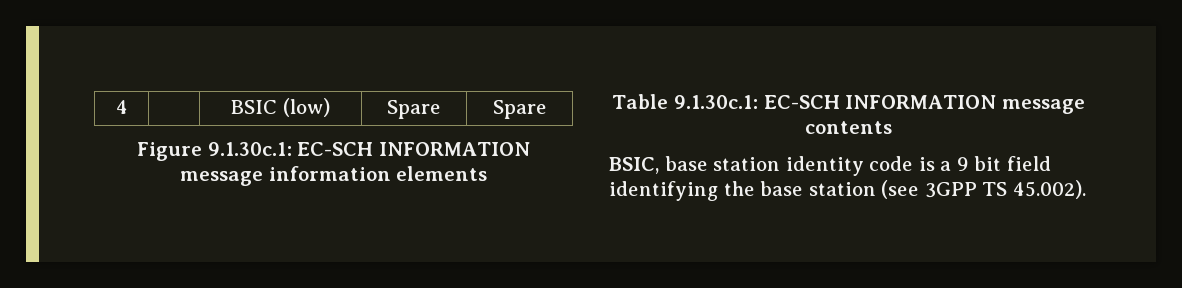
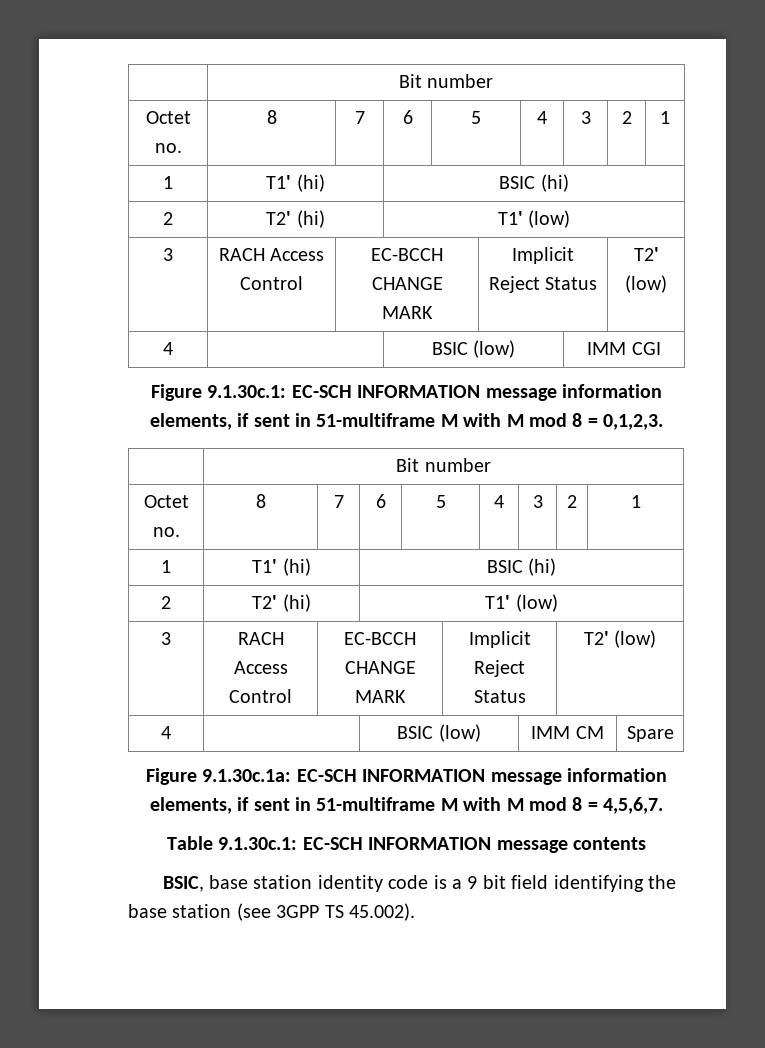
[115,100,128,114] [231,98,330,117] [387,100,441,119] [492,100,547,119] 4 | | BSIC (low) | Spare | Spare -> [398,74,494,88] [145,111,191,124] [154,143,182,153] [266,110,277,124] [354,111,365,124] [402,110,413,124] [471,111,481,124] [537,111,547,124] [580,111,591,124] [621,111,632,124] [660,111,670,124] [163,176,173,189] [266,174,325,192] [499,174,569,192] [163,212,173,225] [266,210,325,228] [497,210,571,228] [163,248,173,261] [218,248,325,261] [240,276,303,290] [371,248,443,261] [371,277,443,290] [382,306,433,319] [512,247,574,264] [488,276,598,293] [633,247,659,261] [625,275,667,293] [163,342,173,355] [431,340,516,358] [587,342,661,355] | Bit number // Octet no. | 8 | 7 | 6 | 5 | 4 | 3 | 2 | 1 // 1 | T1' (hi) | BSIC (hi) // 2 | T2' (hi) | T1' (low) // 3 | RACH Access Control | EC-BCCH CHANGE MARK | Implicit Reject Status | T2' (low) // 4 | | BSIC (low) | IMM CGI
[396,166,488,181] elements -> [149,413,664,430] [396,458,491,472] [143,495,189,508] [152,527,180,537] [255,494,266,508] [333,495,344,508] [375,494,386,508] [435,495,446,508] [494,495,504,508] [532,495,543,508] [567,495,577,508] [630,495,641,508] [161,560,171,573] [252,558,311,576] [486,558,557,576] [161,596,171,609] [252,594,311,612] [485,594,558,612] [161,632,171,645] [237,632,284,645] [233,661,288,674] [229,689,292,703] [344,632,416,645] [344,661,416,674] [355,690,406,703] [468,631,531,648] [474,660,525,677] [473,690,526,703] [583,630,657,648] [161,726,171,739] [397,724,481,742] [531,726,604,739] [626,726,674,742] [146,768,667,785] [149,797,664,814] elements, if sent in 51-multiframe M with M mod 8 = 0,1,2,3. // | Bit number // Octet no. | 8 | 7 | 6 | 5 | 4 | 3 | 2 | 1 // 1 | T1' (hi) | BSIC (hi) // 2 | T2' (hi) | T1' (low) // 3 | RACH Access Control | EC-BCCH CHANGE MARK | Implicit Reject Status | T2' (low) // 4 | | BSIC (low) | IMM CM | Spare // Figure 9.1.30c.1a: EC-SCH INFORMATION message information elements, if sent in 51-multiframe M with M mod 8 = 4,5,6,7.

